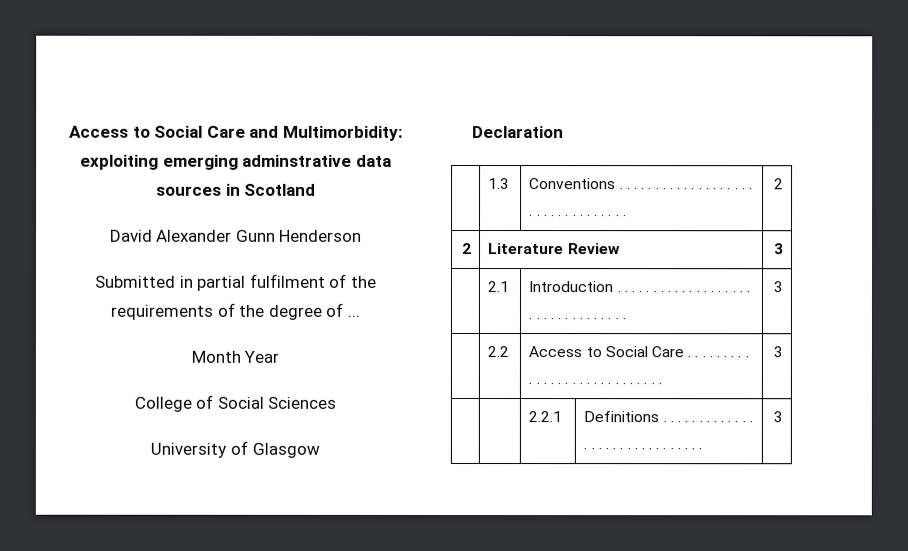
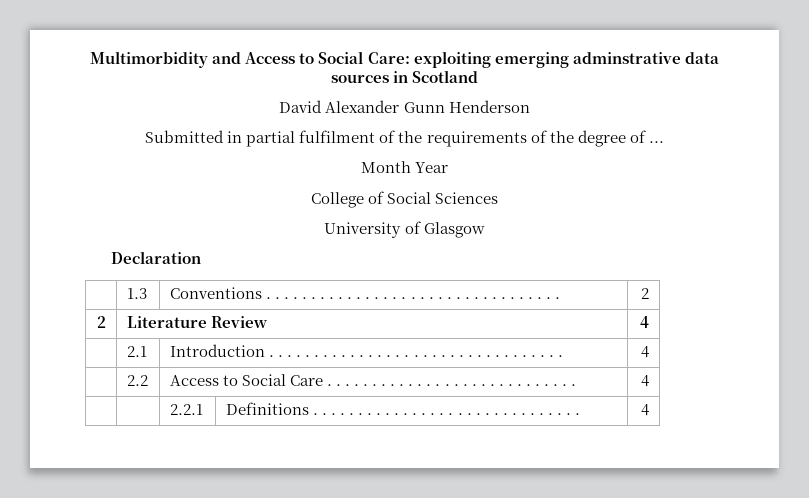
[69,125,403,141] Access to Social Care and Multimorbidity: -> [90,51,410,68] Multimorbidity and Access to Social Care:
[773,243,784,255] 3 -> [640,316,650,328] 4
[772,281,783,293] 3 -> [641,346,650,358] 4
[772,346,783,358] 3 -> [641,375,650,387] 4
[772,411,783,423] 3 -> [641,404,650,416] 4

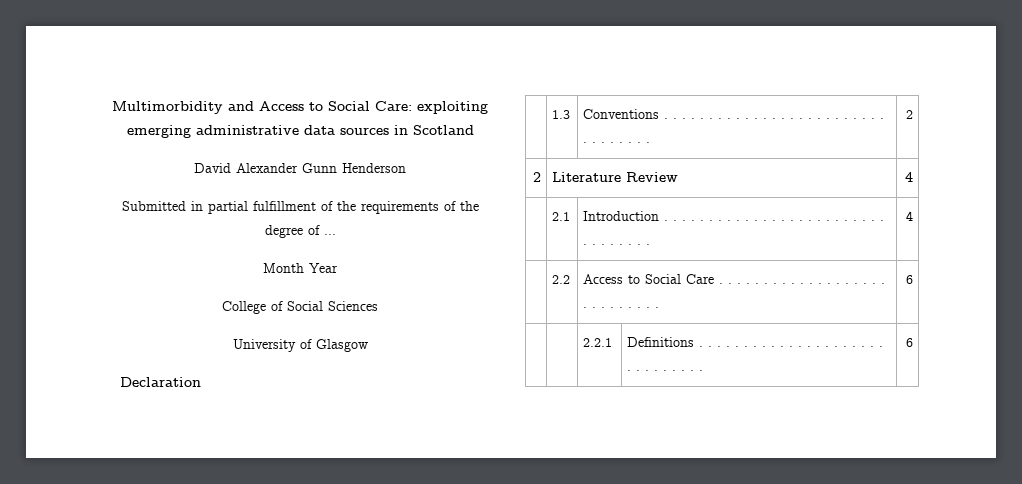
[572,52,681,64] adminstrative -> [195,125,299,135] administrative
[299,130,376,143] fulfilment -> [252,201,316,211] fulfillment
[641,375,650,387] 4 -> [905,275,913,284] 6
[641,404,650,416] 4 -> [905,338,913,347] 6

